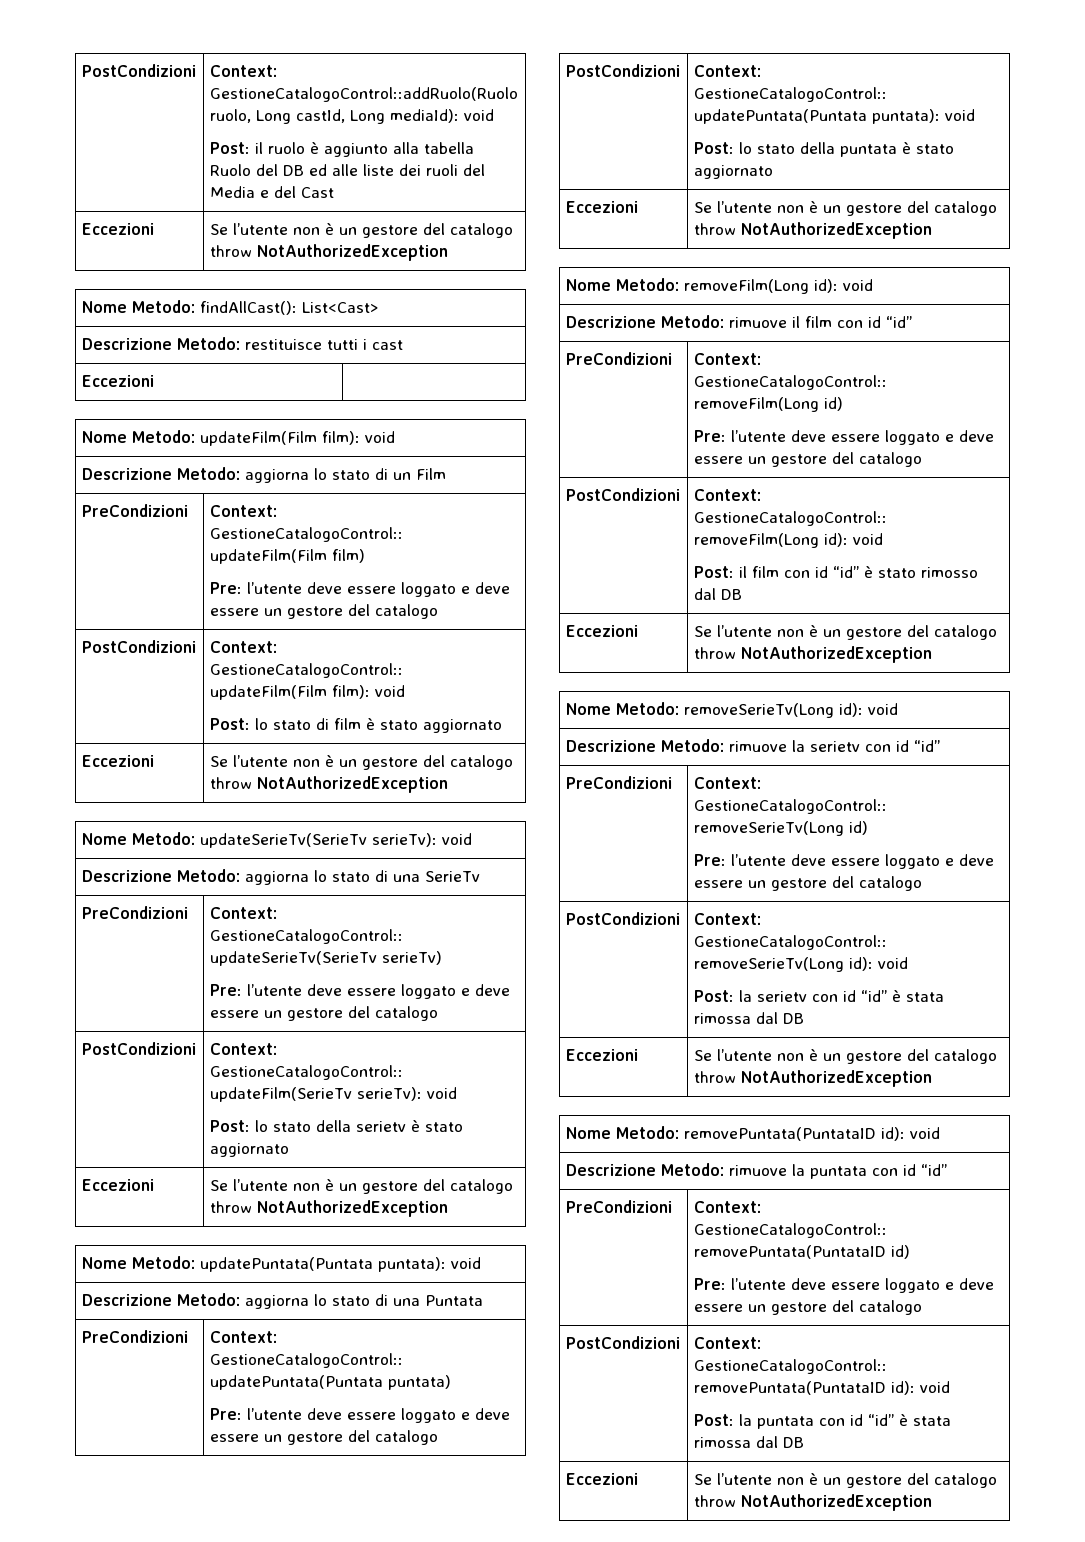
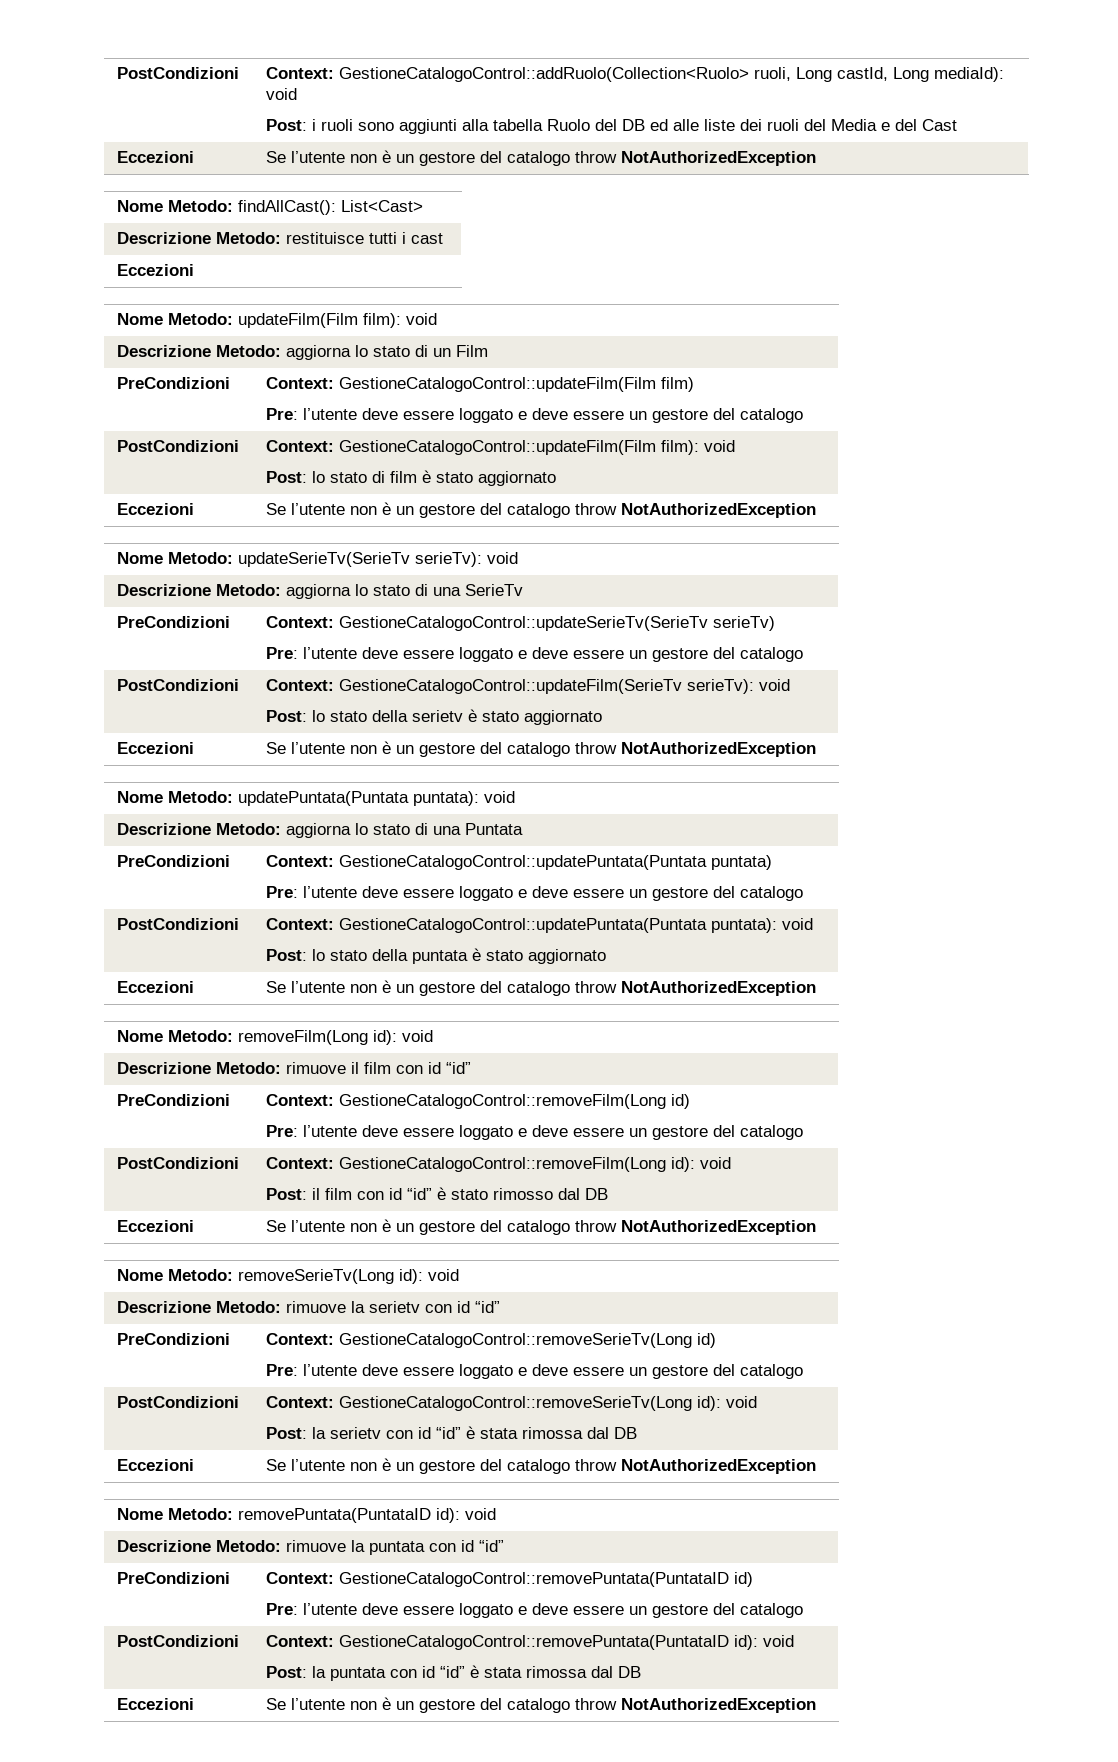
[81,64,196,77] [209,65,277,77] [209,87,518,102] [209,109,251,123] PostCondizioni | Context: GestioneCatalogoControl::addRuolo(Ruolo ruolo, -> [117,67,240,79] [266,67,792,82] PostCondizioni | Context: GestioneCatalogoControl::addRuolo(Collection<Ruolo> ruoli,
[254,142,388,157] il ruolo è aggiunto -> [312,119,458,134] i ruoli sono aggiunti

